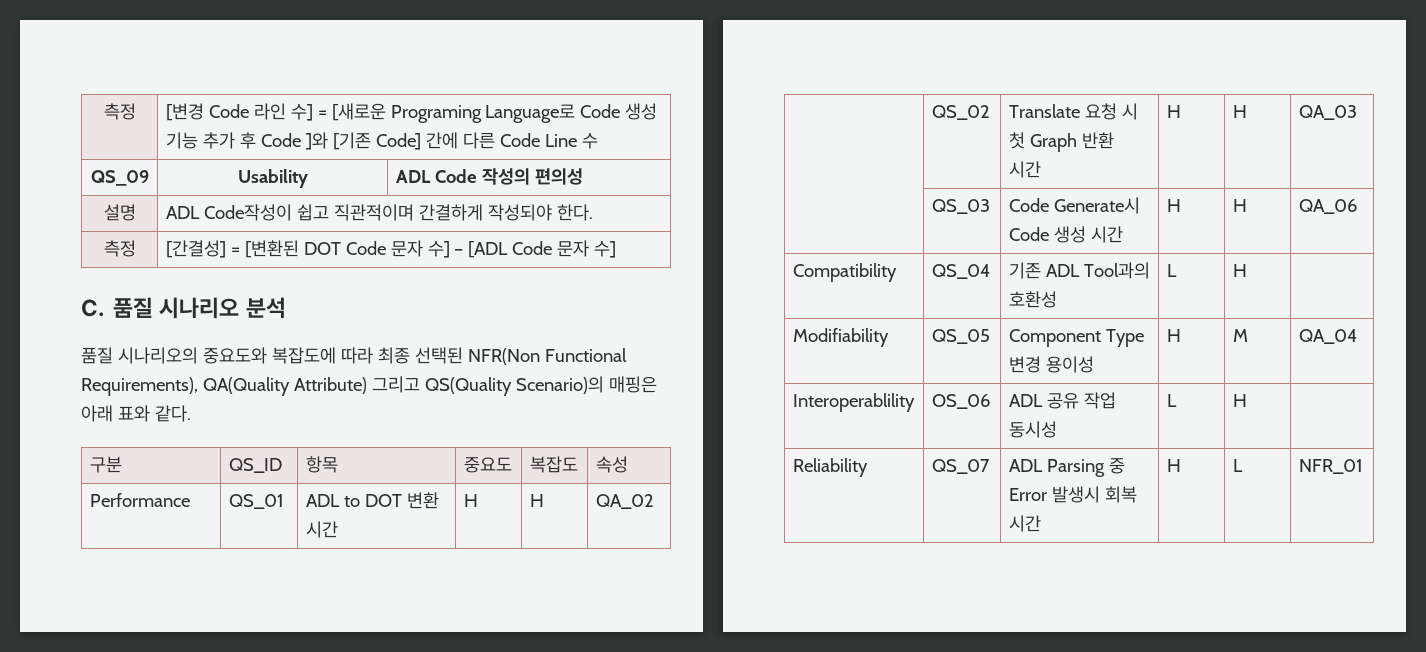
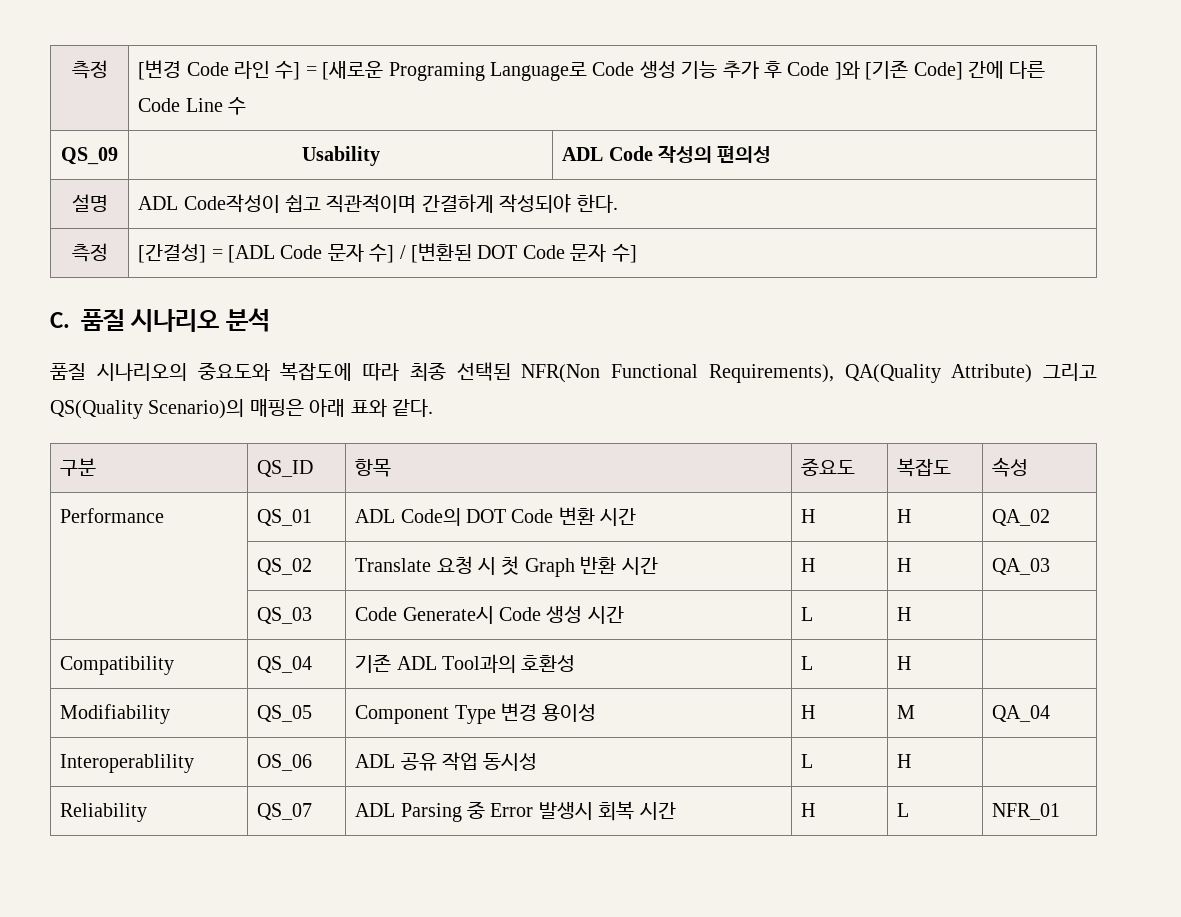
[244,240,509,258] [변환된 DOT Code 문자 수] – [ADL -> [227,243,518,263] [ADL Code 문자 수] / [변환된 DOT
[343,494,402,507] to DOT -> [400,508,554,526] Code의 DOT Code
[1166,199,1181,212] [1232,199,1247,212] [1298,199,1358,214] H | H | QA_06 -> [801,607,814,621] [897,607,912,621] L | H |

